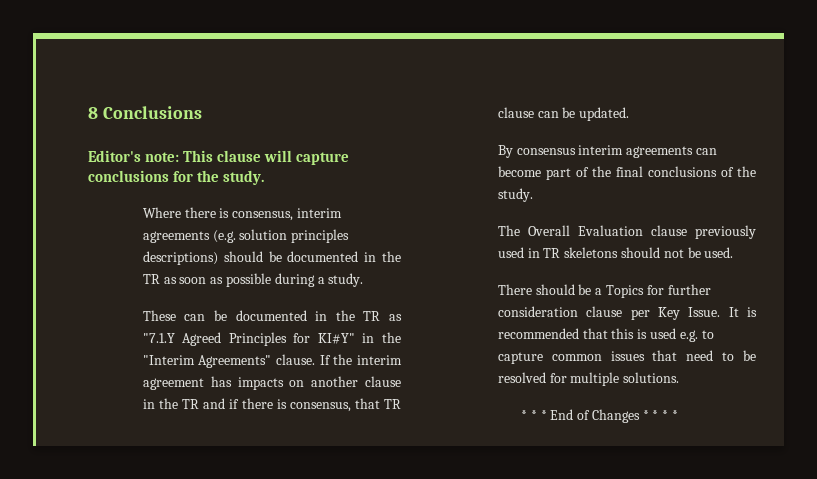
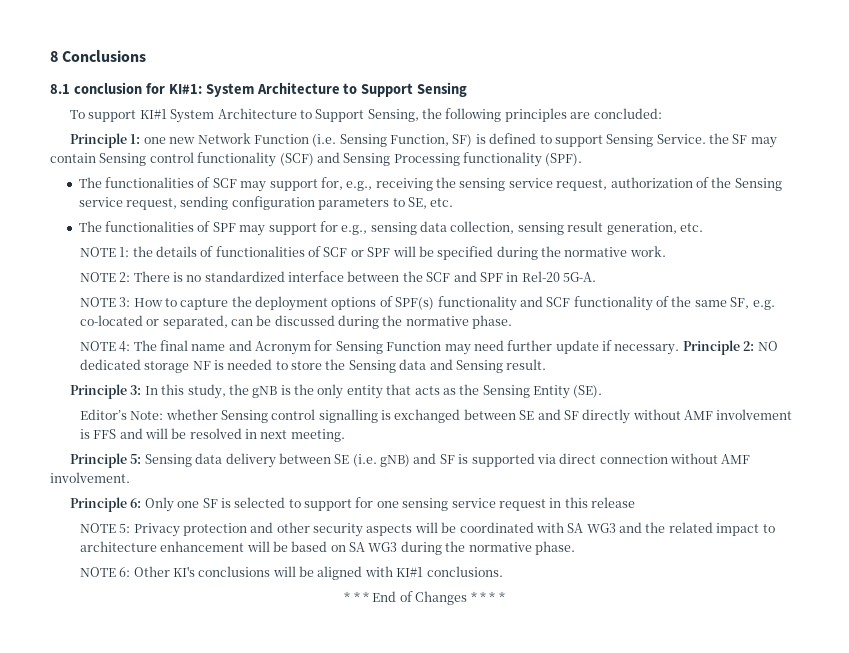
[88,150,350,165] [88,170,265,185] [142,207,342,221] [142,229,350,243] [142,251,401,265] [142,273,364,287] [142,310,402,321] [142,332,401,346] [142,354,402,368] [142,376,401,390] [142,398,401,412] [497,107,630,121] [497,145,717,158] [497,166,756,180] [497,188,533,202] [497,225,756,239] [497,247,734,258] [497,284,711,298] [497,306,757,320] [497,328,714,342] [497,350,756,364] [497,372,680,386] Editor's note: This clause will capture conclusions for the study. // Where there is consensus, interim agreements (e.g. solution principles descriptions) should be documented in the TR as soon as possible during a study. // These can be documented in the TR as "7.1.Y Agreed Principles for KI#Y" in the "Interim Agreements" clause. If the interim agreement has impacts on another clause in the TR and if there is consensus, that TR clause can be updated. // By consensus interim agreements can become part of the final conclusions of the study. // The Overall Evaluation clause previously used in TR skeletons should not be used. // There should be a Topics for further consideration clause per Key Issue. It is recommended that this is used e.g. to capture common issues that need to be resolved for multiple solutions. -> [50,82,468,97] [70,108,662,123] [70,133,777,148] [50,152,583,167] [78,177,782,192] [78,196,454,210] [78,221,703,236] [79,246,666,260] [79,271,597,282] [79,296,775,311] [79,315,513,329] [79,340,778,355] [79,359,547,373] [70,384,603,399] [79,409,793,424] [79,428,345,442] [70,453,751,468] [50,472,130,483] [70,497,636,512] [79,522,775,537] [79,541,575,555] [79,566,503,580] 8.1 conclusion for KI#1: System Architecture to Support Sensing // To support KI#1 System Architecture to Support Sensing, the following principles are concluded: // Principle 1: one new Network Function (i.e. Sensing Function, SF) is defined to support Sensing Service. the SF may contain Sensing control functionality (SCF) and Sensing Processing functionality (SPF). // The functionalities of SCF may support for, e.g., receiving the sensing service request, authorization of the Sensing service request, sending configuration parameters to SE, etc. // The functionalities of SPF may support for e.g., sensing data collection, sensing result generation, etc. // NOTE 1: the details of functionalities of SCF or SPF will be specified during the normative work. // NOTE 2: There is no standardized interface between the SCF and SPF in Rel-20 5G-A. // NOTE 3: How to capture the deployment options of SPF(s) functionality and SCF functionality of the same SF, e.g. co-located or separated, can be discussed during the normative phase. // NOTE 4: The final name and Acronym for Sensing Function may need further update if necessary. Principle 2: NO dedicated storage NF is needed to store the Sensing data and Sensing result. // Principle 3: In this study, the gNB is the only entity that acts as the Sensing Entity (SE). // Editor’s Note: whether Sensing control signalling is exchanged between SE and SF directly without AMF involvement is FFS and will be resolved in next meeting. // Principle 5: Sensing data delivery between SE (i.e. gNB) and SF is supported via direct connection without AMF involvement. // Principle 6: Only one SF is selected to support for one sensing service request in this release // NOTE 5: Privacy protection and other security aspects will be coordinated with SA WG3 and the related impact to architecture enhancement will be based on SA WG3 during the normative phase. // NOTE 6: Other KI's conclusions will be aligned with KI#1 conclusions.

